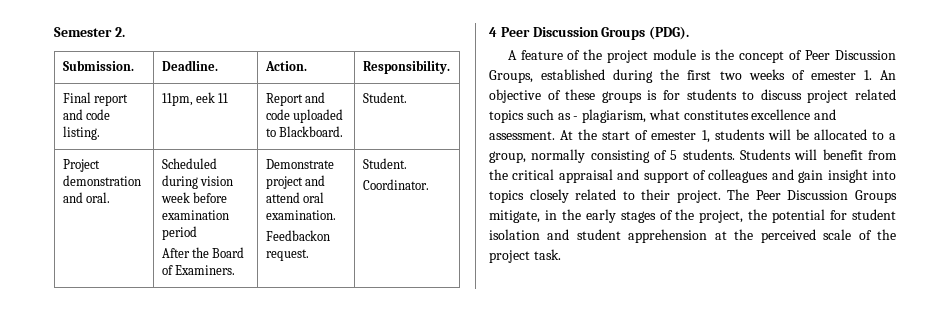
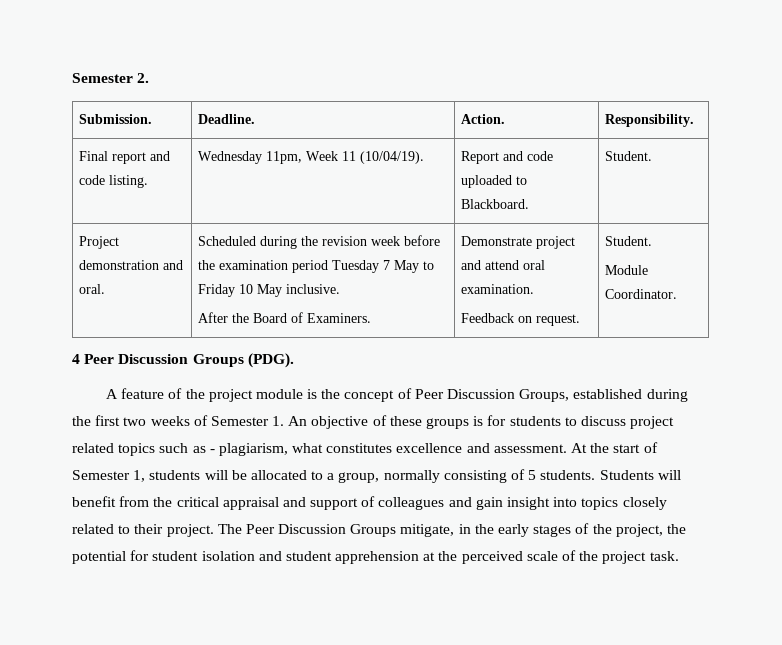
[161,92,216,106] 11pm, eek -> [197,151,338,164] Wednesday 11pm, Week
(229, 98) none -> [359,151,424,164] (10/04/19).
[200,176,234,186] vision -> [300,236,367,246] the revision
(228, 197) none -> [197,260,215,270] the
(197, 233) none -> [331,260,434,273] [197,284,340,297] Tuesday 7 May to Friday 10 May inclusive.
[265,230,330,241] Feedbackon -> [460,313,532,323] Feedback on
(407, 163) none -> [604,265,648,275] Module
[810,71,856,80] emester -> [210,416,269,426] Semester
[651,131,697,140] emester -> [72,470,130,480] Semester

